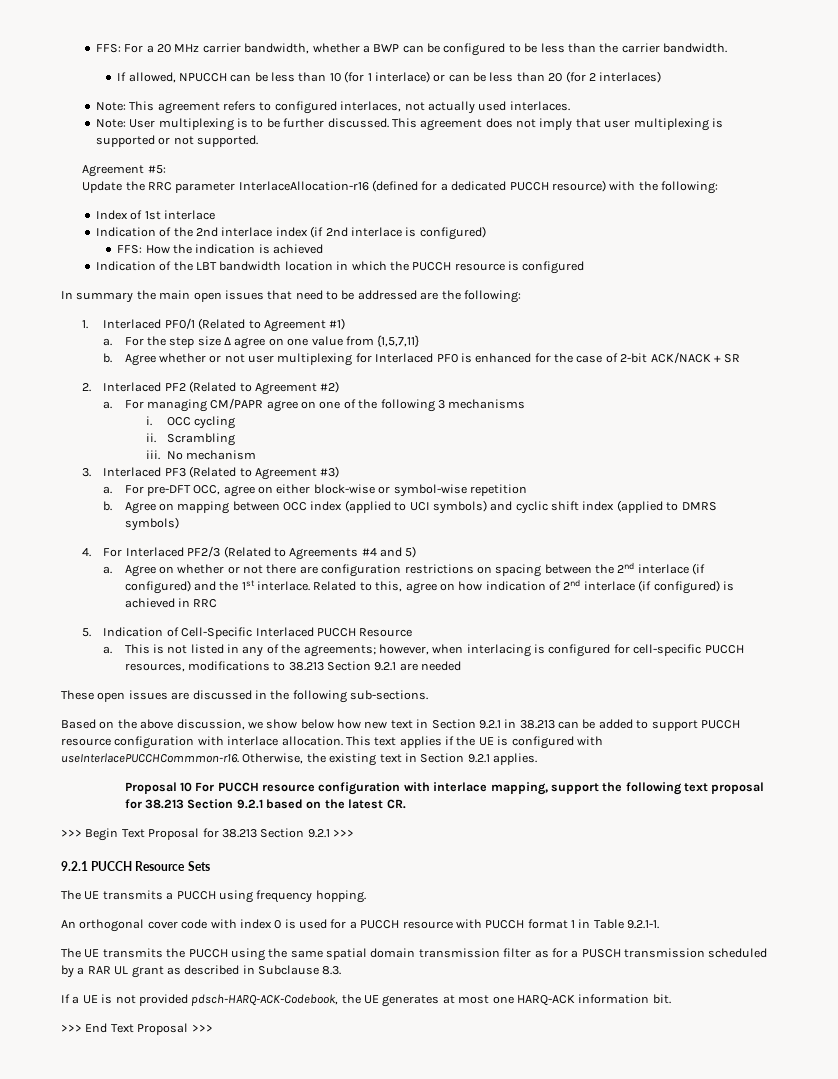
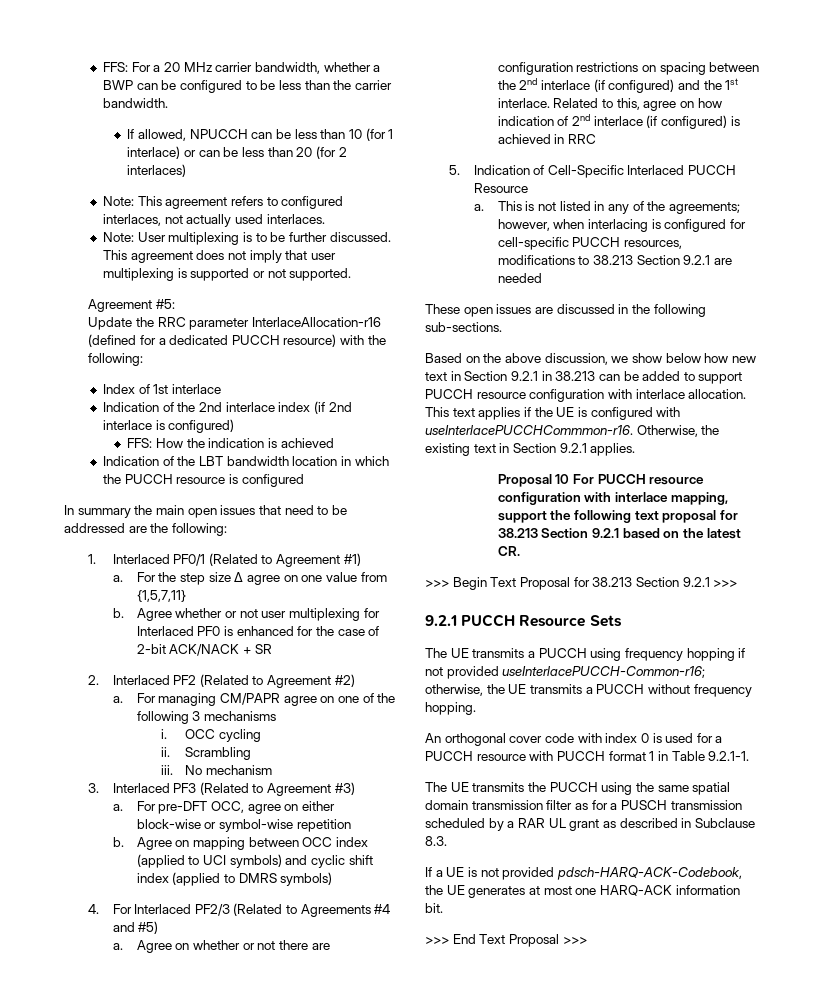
[405,546,417,558] 5) -> [138,921,159,934] #5)
(313, 896) none -> [686,648,746,661] [425,666,706,679] [425,684,752,697] hopping if not provided useInterlacePUCCH-Common-r16; otherwise, the UE transmits a PUCCH without frequency

